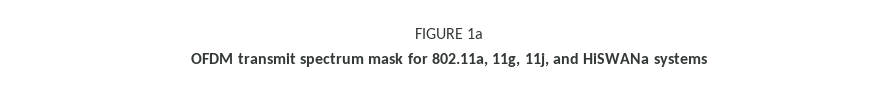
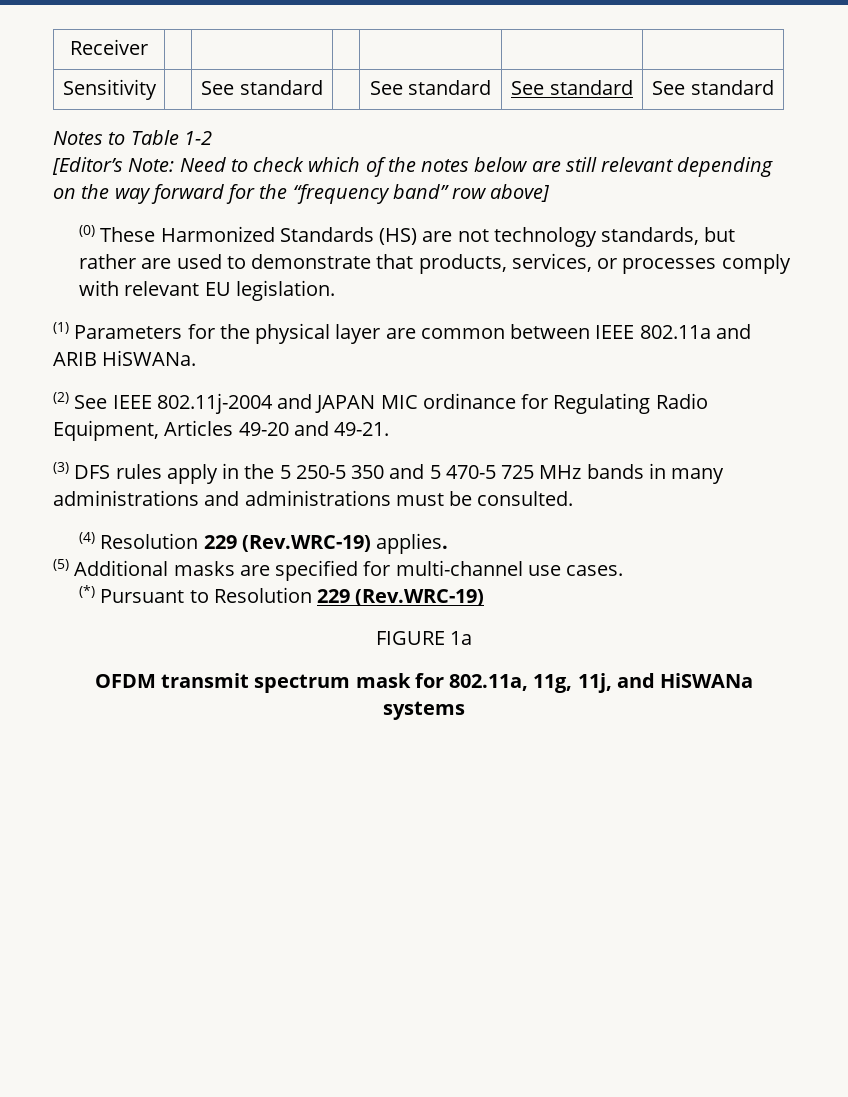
(414, 33) none -> [70,39,148,55] [62,79,157,100] [201,80,323,95] [369,80,492,95] [511,80,633,95] [652,80,774,95] [53,130,212,145] [52,157,774,177] [53,184,551,204] [78,225,736,247] [78,253,791,274] [78,280,335,301] [53,322,751,344] [53,350,197,366] [53,392,708,414] [53,420,390,441] [53,462,725,484] [53,490,574,506] [78,532,449,554] [53,559,624,581] [78,585,485,606] Receiver | | | | | | // Sensitivity | | See standard | | See standard | See standard | See standard // Notes to Table 1-2 // [Editor’s Note: Need to check which of the notes below are still relevant depending on the way forward for the “frequency band” row above] // (0) These Harmonized Standards (HS) are not technology standards, but rather are used to demonstrate that products, services, or processes comply with relevant EU legislation. // (1) Parameters for the physical layer are common between IEEE 802.11a and ARIB HiSWANa. // (2) See IEEE 802.11j-2004 and JAPAN MIC ordinance for Regulating Radio Equipment, Articles 49-20 and 49-21. // (3) DFS rules apply in the 5 250-5 350 and 5 470-5 725 MHz bands in many administrations and administrations must be consulted. // (4) Resolution 229 (Rev.WRC-19) applies. // (5) Additional masks are specified for multi-channel use cases. // (*) Pursuant to Resolution 229 (Rev.WRC-19) //

